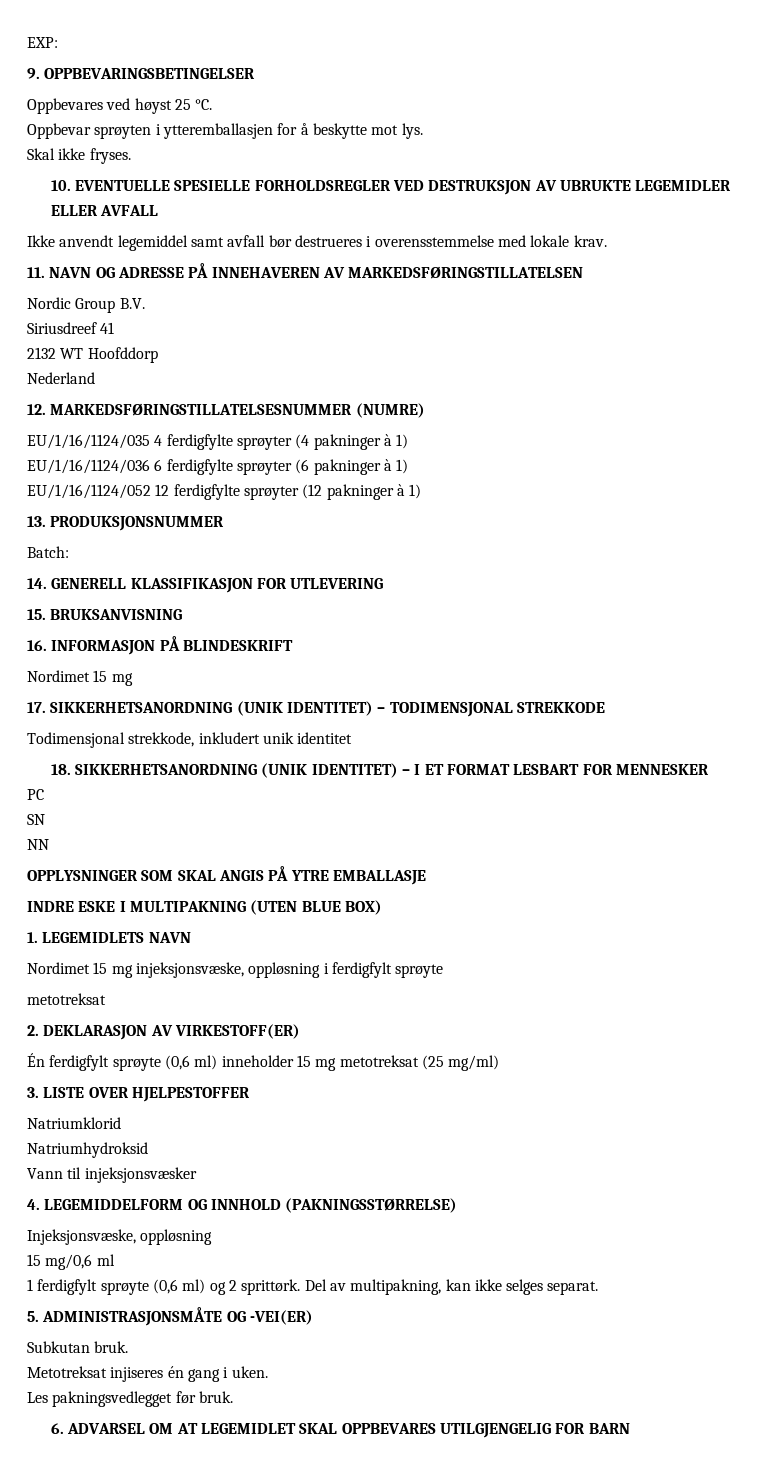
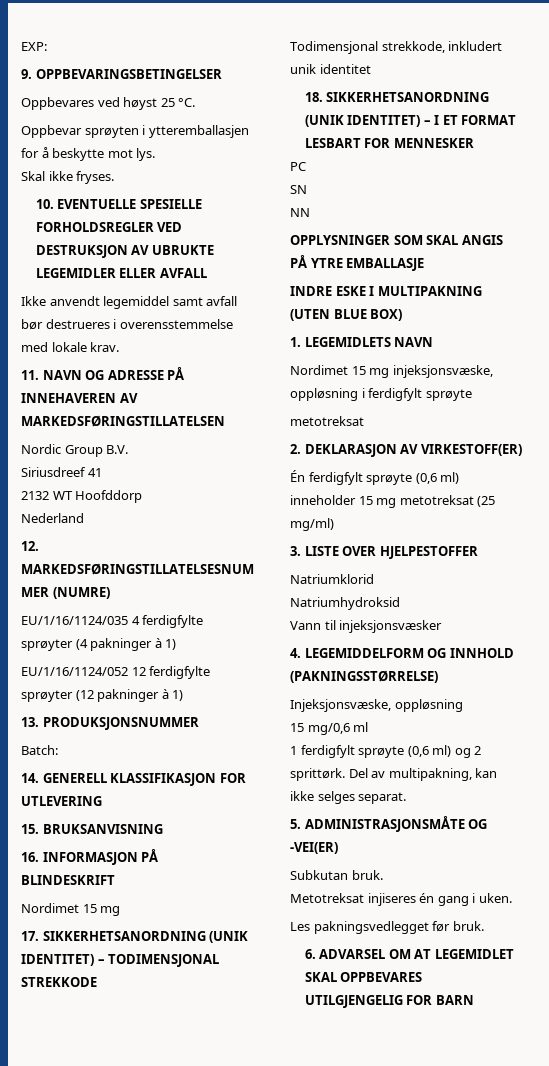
[27,459,409,475] // EU/1/16/1124/036 6 ferdigfylte sprøyter (6 pakninger à 1) -> (177, 644) none

